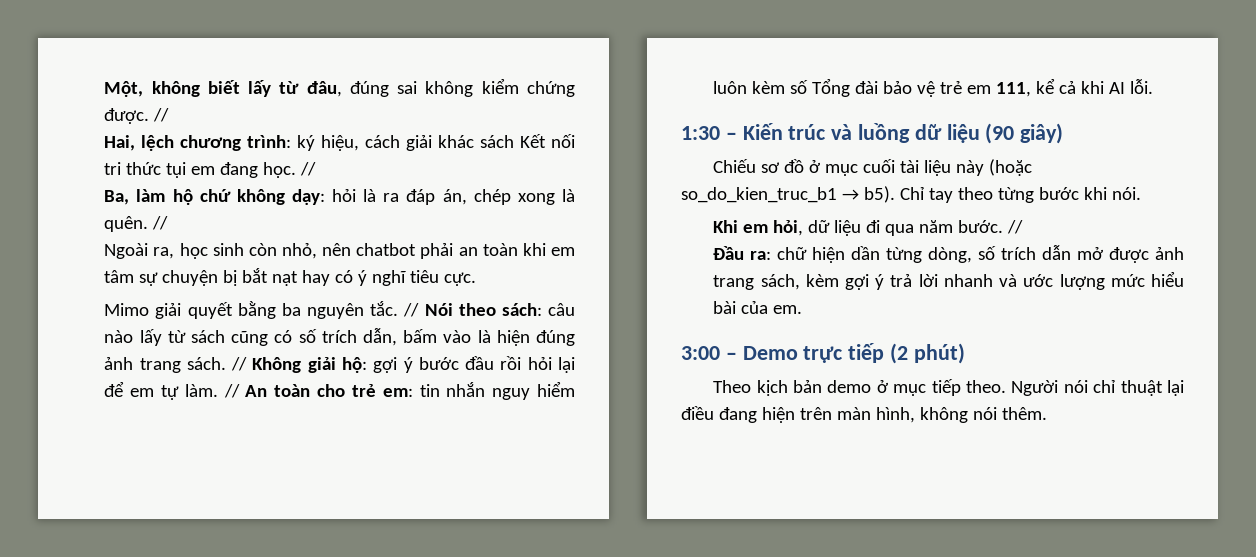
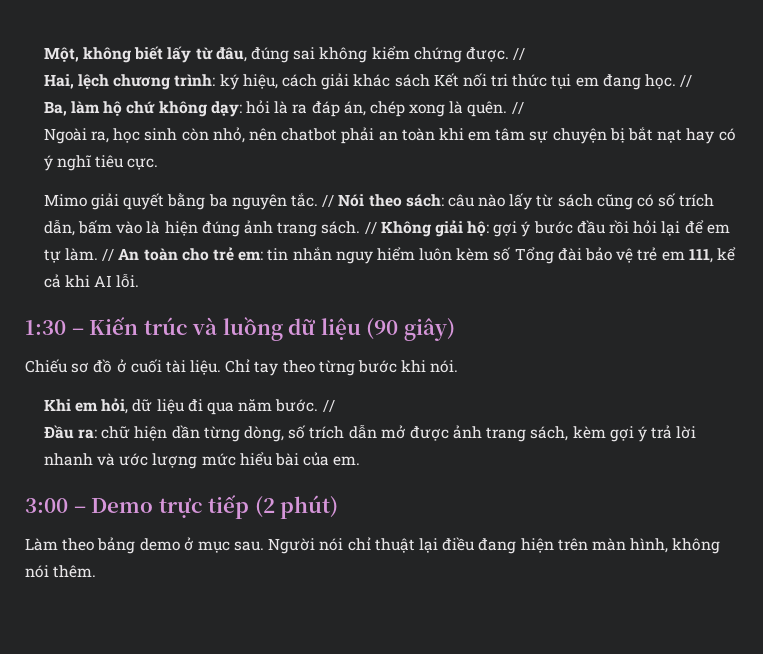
[825,164,859,176] mục -> (127, 366) none
[924,159,1033,176] [681,186,895,203] liệu này (hoặc so_do_kien_truc_b1 → b5). -> [190,360,222,375] liệu.
[713,380,823,396] Theo kịch bản -> [25,537,136,554] Làm theo bảng
[931,379,1007,396] tiếp theo. -> [234,541,265,551] sau.

